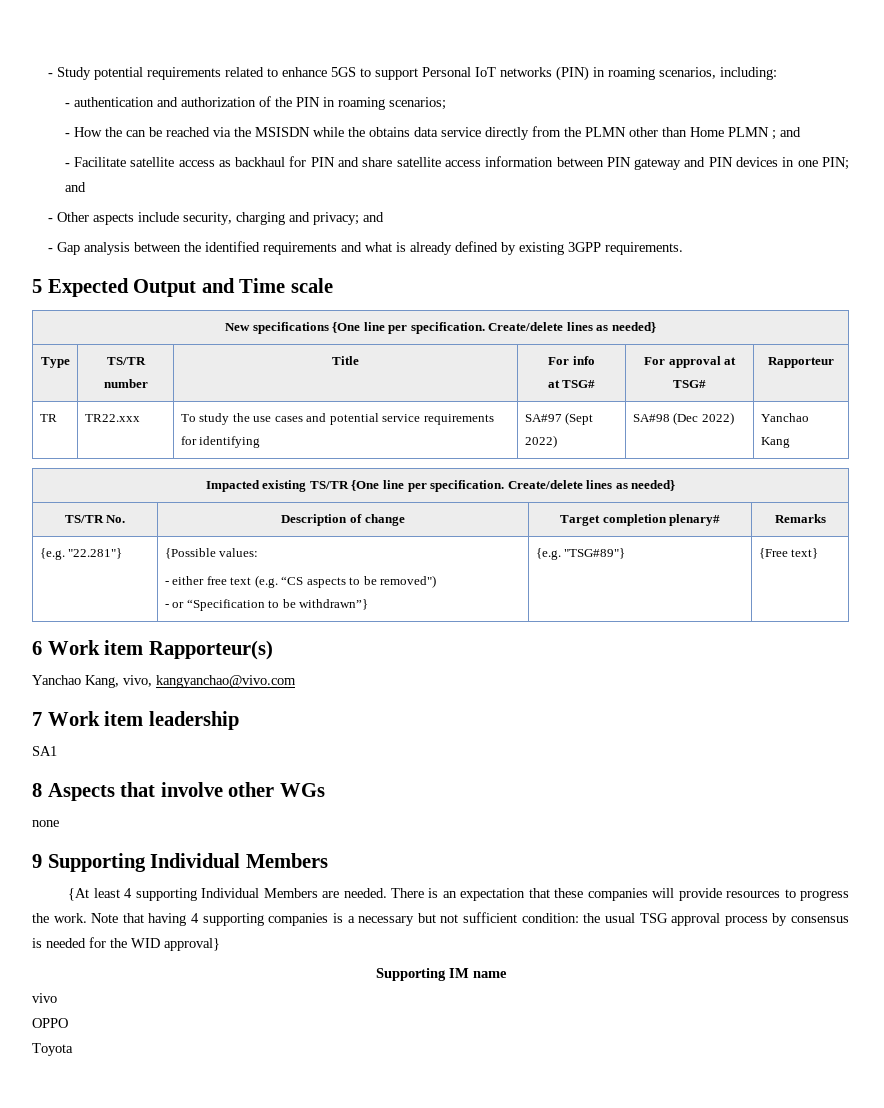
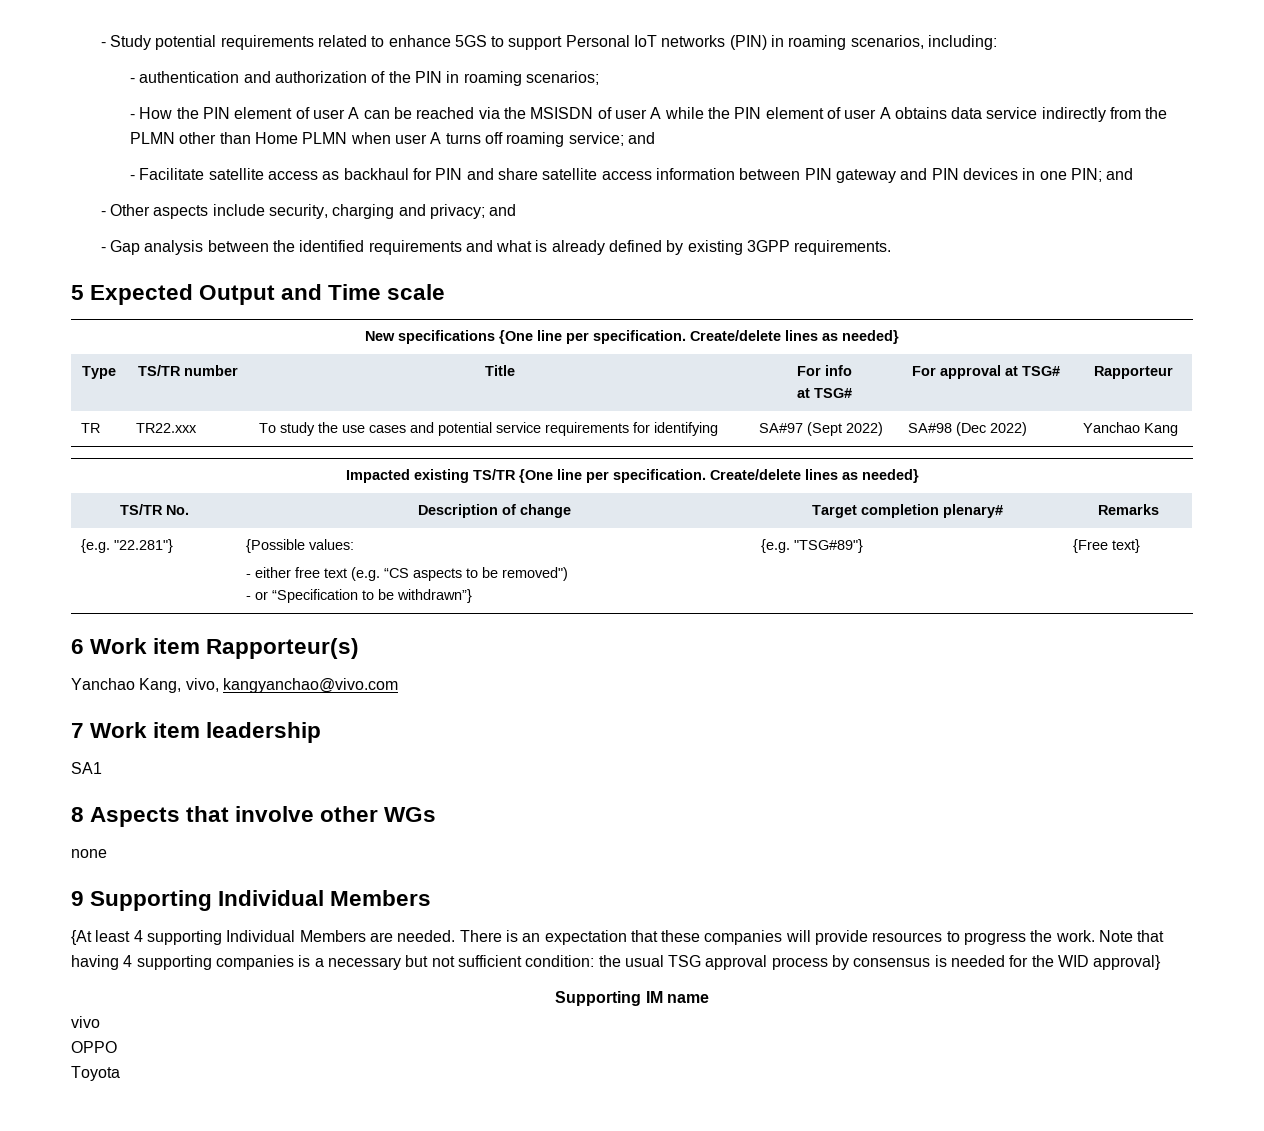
(122, 132) none -> [203,107,360,119] PIN element of user A
[312,127,365,137] while the -> [597,107,891,119] of user A while the PIN element of user A
[484,127,529,140] directly -> [1041,107,1106,122] indirectly
[771,130,776,140] ; -> [350,132,624,147] when user A turns off roaming service;

